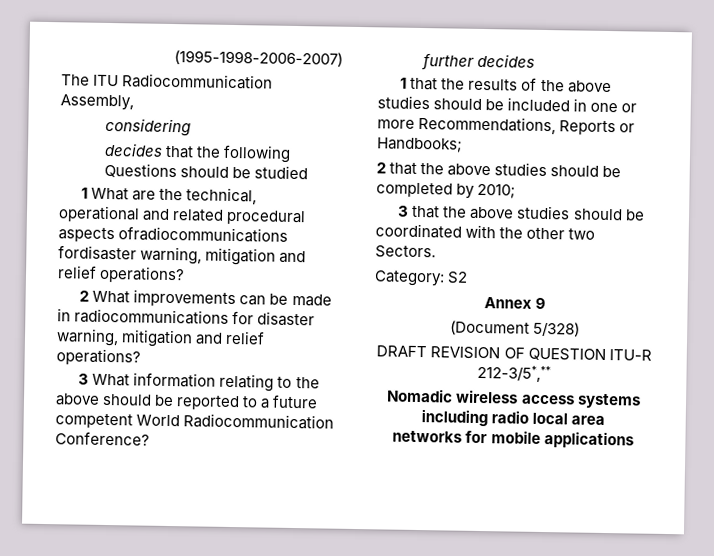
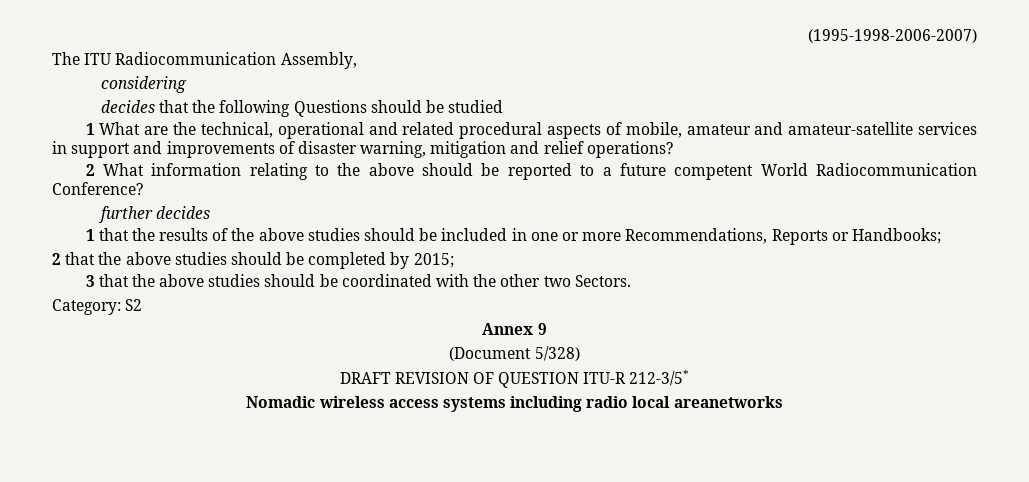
[118,226,289,243] [58,245,137,261] ofradiocommunications fordisaster -> [605,122,978,138] [52,141,357,158] of mobile, amateur and amateur-satellite services in support and improvements of disaster
[133,289,332,308] [57,308,316,327] [56,328,266,348] [56,348,141,366] [78,373,131,387] improvements can be made in radiocommunications for disaster warning, mitigation and relief operations? // 3 What -> (144, 169) none
[477,183,517,199] 2010; -> [413,253,454,268] 2015;
[477,364,551,383] 212-3/5*,** -> [629,370,690,386] 212-3/5*
[571,415,606,426] [392,430,634,449] area // networks for mobile applications -> [673,396,783,408] areanetworks

